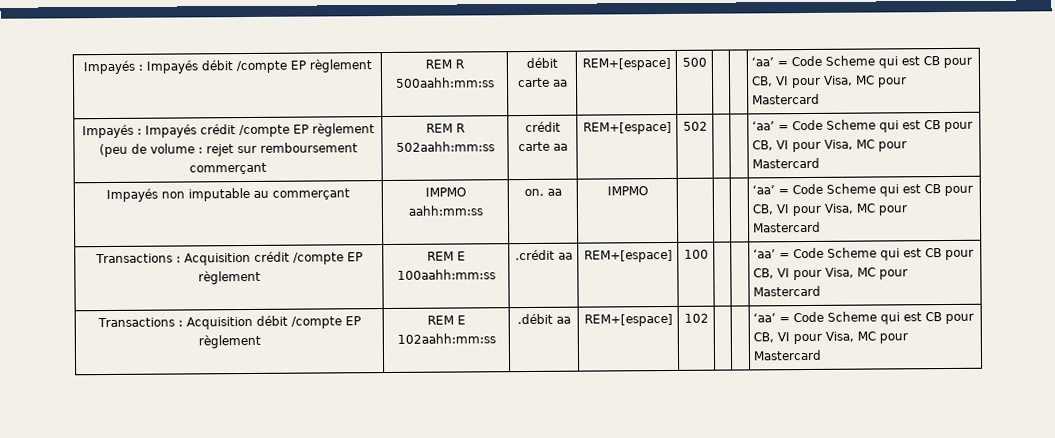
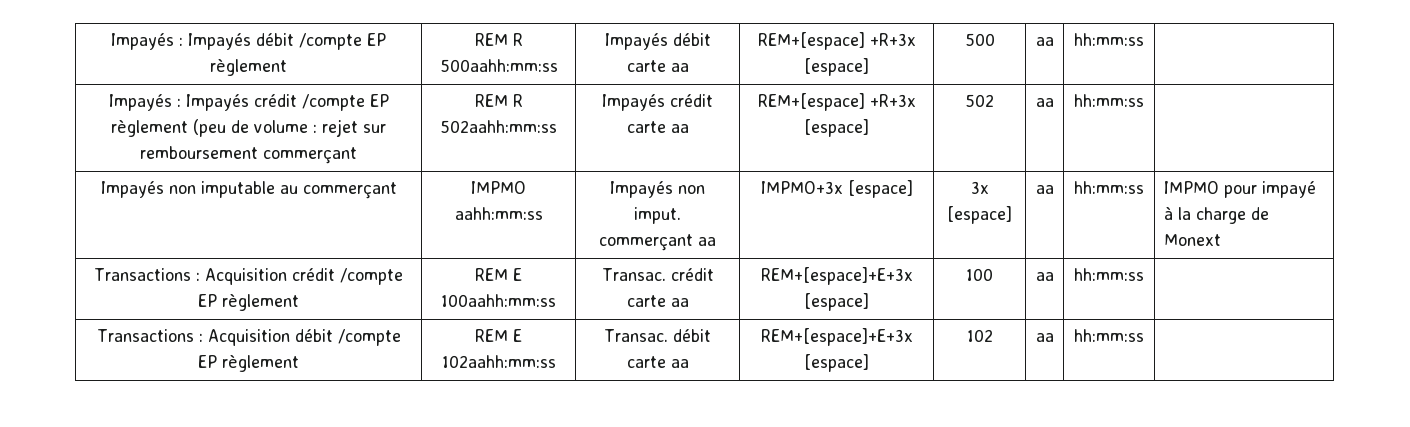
(495, 82) none -> [604,33,668,50] Impayés
(671, 64) none -> [869,33,916,46] [804,58,869,76] +R+3x [espace]
[751,55,973,69] [751,75,908,89] [752,93,821,105] | | ‘aa’ = Code Scheme qui est CB pour CB, VI pour Visa, MC pour Mastercard -> [1035,37,1054,46] [1074,33,1144,46] aa | hh:mm:ss |
(495, 146) none -> [602,94,665,111] Impayés
(672, 128) none -> [869,94,916,107] [804,119,869,137] +R+3x [espace]
[752,119,974,133] [752,139,908,153] [752,157,821,169] | | ‘aa’ = Code Scheme qui est CB pour CB, VI pour Visa, MC pour Mastercard -> [1035,98,1054,107] [1074,94,1144,107] aa | hh:mm:ss |
[523,188,562,197] [606,186,648,196] [752,183,974,197] [752,203,908,217] [753,221,822,233] on. aa | IMPMO | | | | ‘aa’ = Code Scheme qui est CB pour CB, VI pour Visa, MC pour Mastercard -> [610,181,705,198] [634,207,681,224] [599,234,716,251] [760,180,913,198] [970,181,989,194] [947,206,1012,224] [1035,185,1054,194] [1074,181,1144,194] [1163,181,1316,198] [1163,206,1269,224] [1163,234,1221,246] Impayés non imput. commerçant aa | IMPMO+3x [espace] | 3x [espace] | aa | hh:mm:ss | IMPMO pour impayé à la charge de Monext
[514,249,573,261] [583,249,673,263] .crédit aa | REM+[espace] -> [601,268,714,281] [626,295,689,307] [760,267,913,285] [804,293,869,311] Transac. crédit carte aa | REM+[espace]+E+3x [espace]
[753,247,975,261] [753,267,909,281] [753,285,822,297] | | ‘aa’ = Code Scheme qui est CB pour CB, VI pour Visa, MC pour Mastercard -> [1035,272,1054,281] [1074,268,1144,281] aa | hh:mm:ss |
[516,313,571,325] [583,313,673,327] .débit aa | REM+[espace] -> [604,329,711,342] [626,356,689,368] [760,328,913,346] [804,354,869,372] Transac. débit carte aa | REM+[espace]+E+3x [espace]
[753,311,975,325] [753,331,909,345] [753,349,823,361] | | ‘aa’ = Code Scheme qui est CB pour CB, VI pour Visa, MC pour Mastercard -> [1035,333,1054,342] [1074,329,1144,342] aa | hh:mm:ss |

